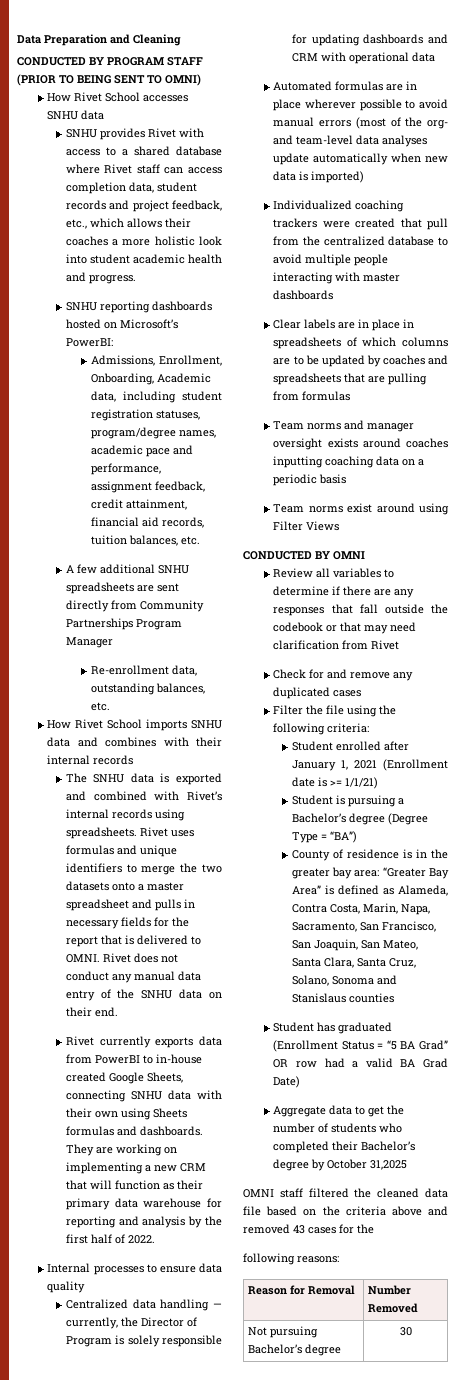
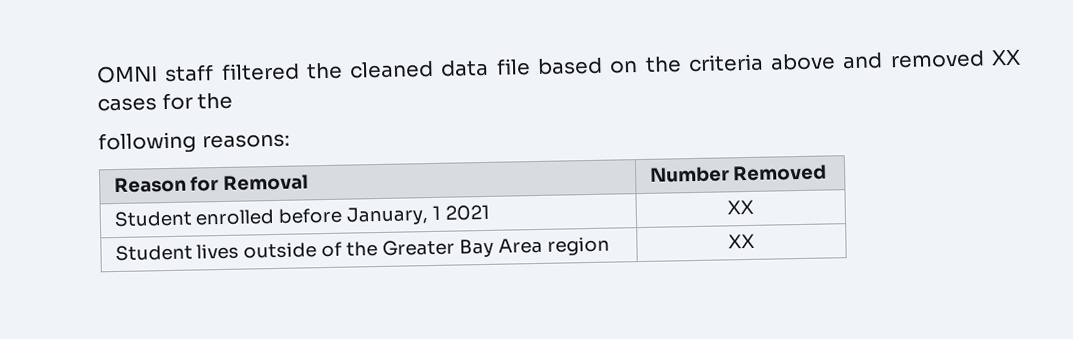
[17,34,181,46] [17,57,203,66] [17,74,201,86] [47,92,189,102] [47,110,105,120] [65,128,204,140] [65,146,222,156] [65,164,222,174] [65,182,197,194] [65,200,222,212] [65,218,191,229] [65,236,222,246] [65,254,222,264] [65,272,136,284] [65,301,212,313] [65,319,178,329] [65,338,113,347] [90,355,222,366] [90,373,211,385] [90,391,222,403] [90,409,200,421] [90,427,216,439] [90,445,193,457] [90,463,161,475] [90,481,205,493] [90,499,187,510] [90,517,204,528] [90,535,200,546] [65,564,189,574] [65,582,179,594] [65,600,204,612] [65,618,182,630] [65,637,113,648] [90,665,197,676] [90,683,205,695] [90,702,110,711] [47,719,222,731] [47,737,222,747] [47,755,134,765] [65,773,222,785] [65,791,222,801] [65,809,185,821] [65,827,194,839] [65,845,177,857] [65,863,222,875] [65,881,184,891] [65,899,195,911] [65,917,189,929] [65,935,201,947] [65,953,178,963] [65,971,201,983] [65,989,222,1001] [65,1007,118,1017] [65,1036,222,1048] [65,1054,202,1064] [65,1072,183,1084] [65,1090,222,1102] [65,1108,187,1120] [65,1126,203,1136] [65,1144,177,1156] [65,1162,206,1174] [65,1180,203,1190] [65,1198,222,1210] [65,1216,222,1228] [65,1234,155,1244] [47,1263,222,1275] [47,1281,86,1293] [65,1299,222,1311] [65,1317,197,1329] [65,1335,222,1347] [291,34,448,46] [291,52,435,64] [273,81,418,91] [273,99,448,111] [273,117,448,129] [273,135,428,147] [273,153,448,165] [273,171,365,183] [273,200,405,212] [273,218,448,230] [273,236,448,246] [273,254,389,266] [273,272,401,284] [273,290,334,300] [273,319,415,331] [273,337,448,349] [273,355,448,367] [273,373,428,385] [273,391,351,401] [273,420,415,432] [273,438,448,450] [273,456,425,468] [273,474,347,486] [273,503,449,515] [273,521,340,531] [243,551,365,560] [273,568,395,578] [273,586,415,598] [273,604,448,616] [273,622,417,634] [273,640,400,650] [273,669,414,681] [273,687,362,699] [273,705,397,717] [273,723,370,735] [291,741,409,751] [291,759,448,771] [291,777,378,789] [291,795,404,807] [291,813,428,825] [291,831,357,843] [291,849,448,861] [291,867,449,879] [291,885,448,896] [291,903,430,915] [291,921,436,932] [291,939,418,951] [291,957,416,968] [291,975,397,986] [291,993,394,1003] [273,1022,393,1034] [273,1040,449,1052] [273,1058,448,1068] [273,1076,301,1088] [273,1105,405,1117] [273,1123,403,1133] [273,1141,416,1153] [273,1159,408,1171] Data Preparation and Cleaning // CONDUCTED BY PROGRAM STAFF (PRIOR TO BEING SENT TO OMNI) // How Rivet School accesses SNHU data // SNHU provides Rivet with access to a shared database where Rivet staff can access completion data, student records and project feedback, etc., which allows their coaches a more holistic look into student academic health and progress. // SNHU reporting dashboards hosted on Microsoft’s PowerBI: // Admissions, Enrollment, Onboarding, Academic data, including student registration statuses, program/degree names, academic pace and performance, assignment feedback, credit attainment, financial aid records, tuition balances, etc. // A few additional SNHU spreadsheets are sent directly from Community Partnerships Program Manager // Re-enrollment data, outstanding balances, etc. // How Rivet School imports SNHU data and combines with their internal records // The SNHU data is exported and combined with Rivet’s internal records using spreadsheets. Rivet uses formulas and unique identifiers to merge the two datasets onto a master spreadsheet and pulls in necessary fields for the report that is delivered to OMNI. Rivet does not conduct any manual data entry of the SNHU data on their end. // Rivet currently exports data from PowerBI to in-house created Google Sheets, connecting SNHU data with their own using Sheets formulas and dashboards. They are working on implementing a new CRM that will function as their primary data warehouse for reporting and analysis by the first half of 2022. // Internal processes to ensure data quality // Centralized data handling — currently, the Director of Program is solely responsible for updating dashboards and CRM with operational data // Automated formulas are in place wherever possible to avoid manual errors (most of the org- and team-level data analyses update automatically when new data is imported) // Individualized coaching trackers were created that pull from the centralized database to avoid multiple people interacting with master dashboards // Clear labels are in place in spreadsheets of which columns are to be updated by coaches and spreadsheets that are pulling from formulas // Team norms and manager oversight exists around coaches inputting coaching data on a periodic basis // Team norms exist around using Filter Views // CONDUCTED BY OMNI // Review all variables to determine if there are any responses that fall outside the codebook or that may need clarification from Rivet // Check for and remove any duplicated cases // Filter the file using the following criteria: // Student enrolled after January 1, 2021 (Enrollment date is >= 1/1/21) // Student is pursuing a Bachelor’s degree (Degree Type = “BA”) // County of residence is in the greater bay area: “Greater Bay Area” is defined as Alameda, Contra Costa, Marin, Napa, Sacramento, San Francisco, San Joaquin, San Mateo, Santa Clara, Santa Cruz, Solano, Sonoma and Stanislaus counties // Student has graduated (Enrollment Status = “5 BA Grad” OR row had a valid BA Grad Date) // Aggregate data to get the number of students who completed their Bachelor’s degree by October 31,2025 // -> (96, 74) none
[293,1225,305,1234] 43 -> [991,49,1022,66] XX
[247,1326,318,1338] [247,1344,341,1356] [399,1327,412,1336] Not pursuing Bachelor’s degree | 30 -> [113,204,491,228] [727,199,754,215] [114,236,611,262] [728,233,755,249] Student enrolled before January, 1 2021 | XX // Student lives outside of the Greater Bay Area region | XX

